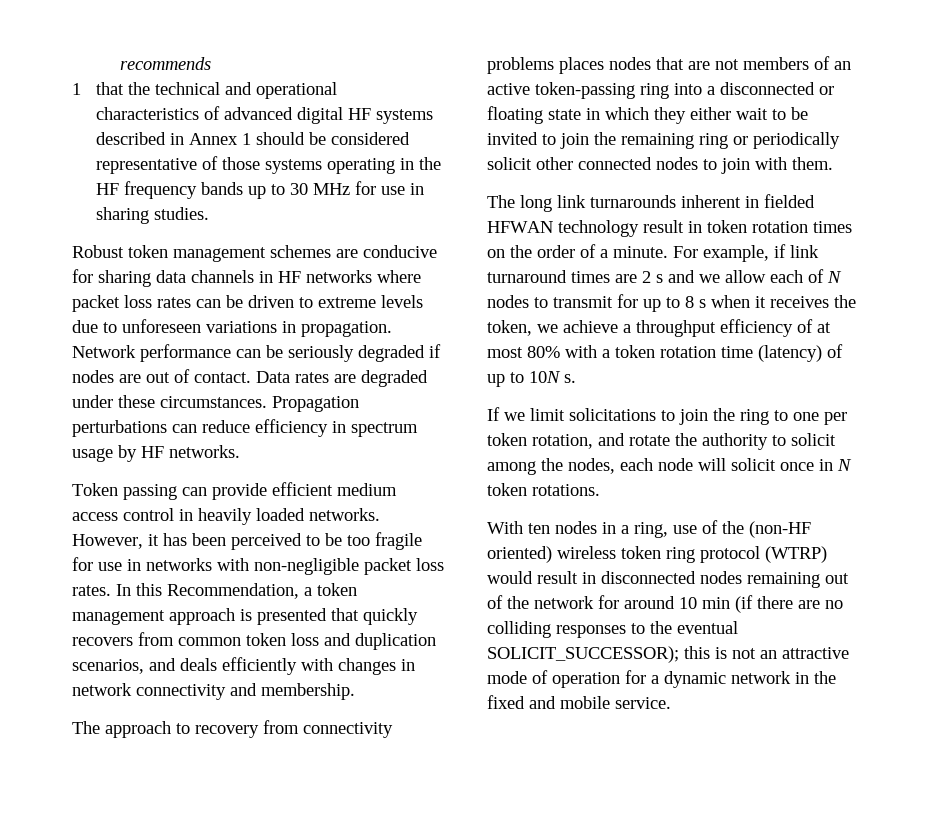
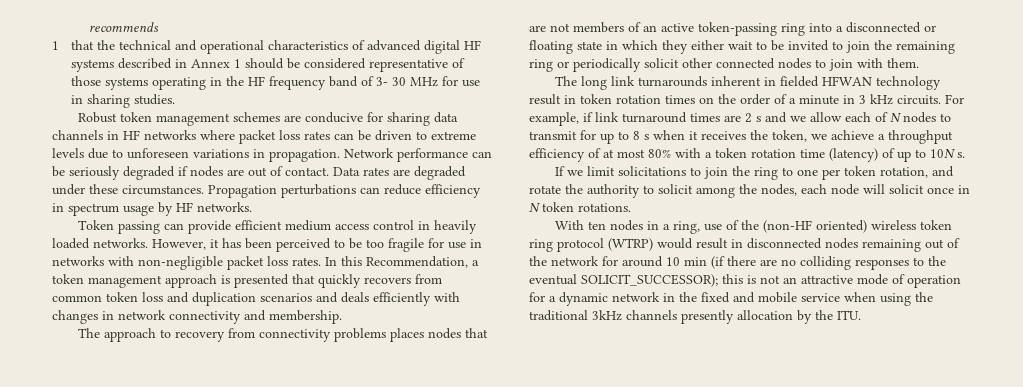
[201,182,286,199] bands up to -> [328,76,388,87] band of 3-
[72,659,144,674] scenarios, -> [260,293,312,302] scenarios
[613,246,668,258] minute. -> [799,94,941,105] minute in 3 kHz circuits.
[615,697,671,709] service. -> [801,292,933,306] [529,310,861,324] service when using the traditional 3kHz channels presently allocation by the ITU.

